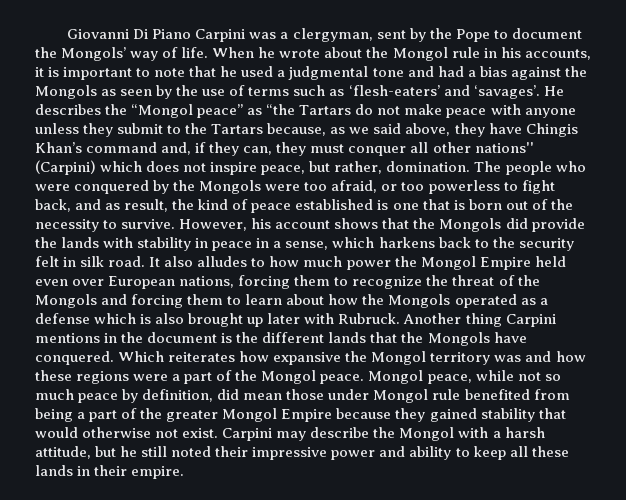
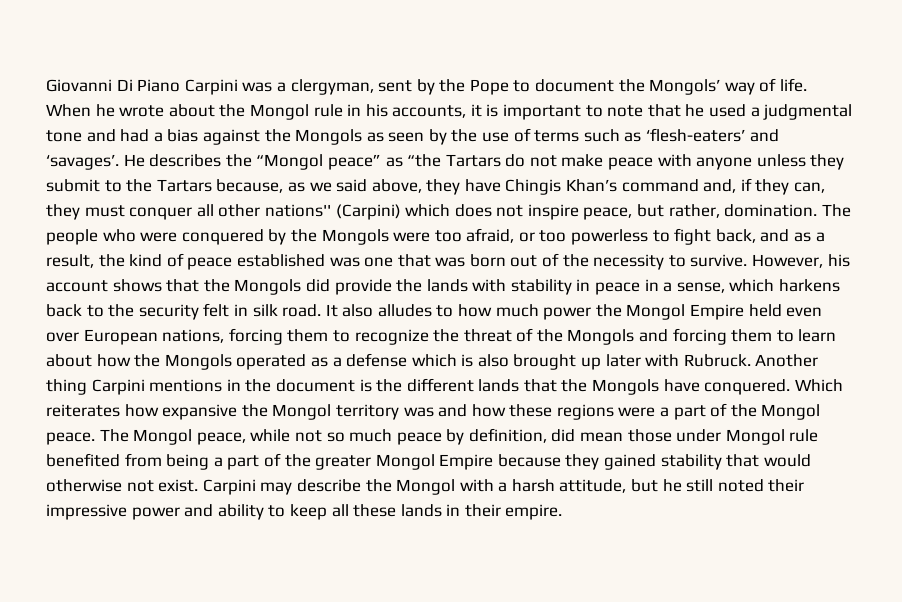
(121, 206) none -> [815,232,825,242] a
[377,200,389,210] is -> [329,257,360,267] was
[453,200,465,210] is -> [435,257,466,267] was
(365, 379) none -> [99,429,129,442] The

